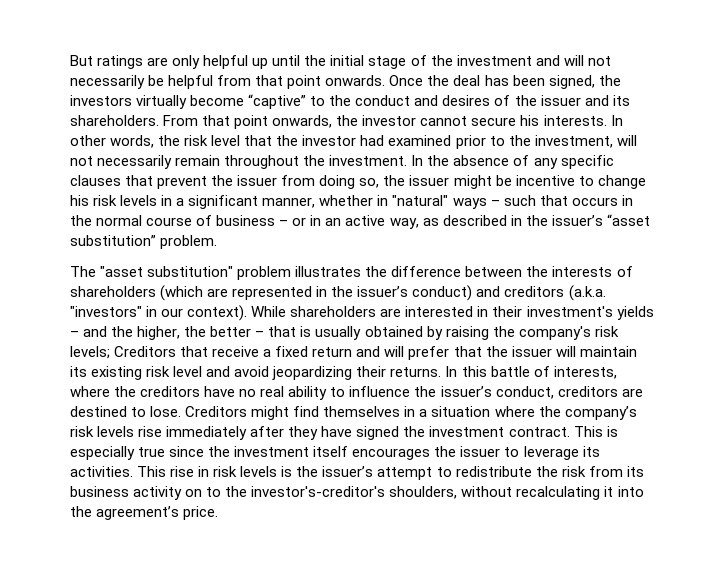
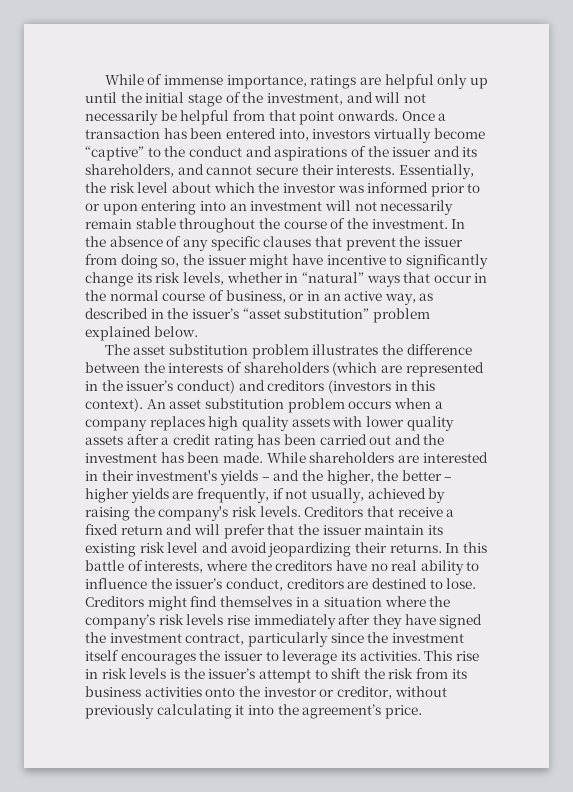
[70,55,249,69] But ratings are only helpful -> [104,74,468,89] While of immense importance, ratings are helpful only
[456,55,532,66] investment -> [266,93,343,105] investment,
[427,75,621,89] the deal has been signed, the -> [438,113,447,121] [85,128,309,141] a transaction has been entered into,
[442,95,491,106] desires -> [274,147,348,161] aspirations
[70,115,623,129] [70,135,613,149] shareholders. From that point onwards, the investor cannot secure his interests. In other words, the risk level that the investor had examined prior to the investment, -> [85,164,474,179] [85,182,481,197] [85,201,323,215] shareholders, and cannot secure their interests. Essentially, the risk level about which the investor was informed prior to or upon entering into an investment
(221, 160) none -> [135,218,176,229] stable
(326, 160) none -> [283,218,368,229] course of the
[495,175,512,186] be -> [291,254,323,265] have
[597,175,646,189] [70,195,618,209] change his risk levels in a significant manner, whether in "natural" ways – such that occurs -> [405,254,488,269] [85,272,472,287] significantly change its risk levels, whether in “natural” ways that occur
[216,215,289,226] business – -> [225,290,286,303] business,
[160,235,218,249] problem. -> [372,308,430,323] [85,326,198,341] problem explained below.
[100,266,234,277] "asset substitution" -> [133,344,249,355] asset substitution
[568,285,606,301] [70,305,248,321] (a.k.a. "investors" in our context). -> [327,380,436,394] [85,398,443,413] [85,416,454,431] [85,434,445,449] [85,452,263,463] (investors in this context). An asset substitution problem occurs when a company replaces high quality assets with lower quality assets after a credit rating has been carried out and the investment has been made.
[268,326,423,340] that is usually obtained -> [85,488,426,503] higher yields are frequently, if not usually, achieved
[70,346,110,359] levels; -> [259,506,301,517] levels.
[555,346,576,357] will -> (362, 530) none
[508,426,618,437] [70,446,166,460] contract. This is especially true -> [185,632,328,647] contract, particularly
[455,466,532,477] redistribute -> [331,668,361,679] shift
[133,486,601,500] activity on to the investor's-creditor's shoulders, without recalculating -> [144,686,447,699] [85,704,232,719] activities onto the investor or creditor, without previously calculating

